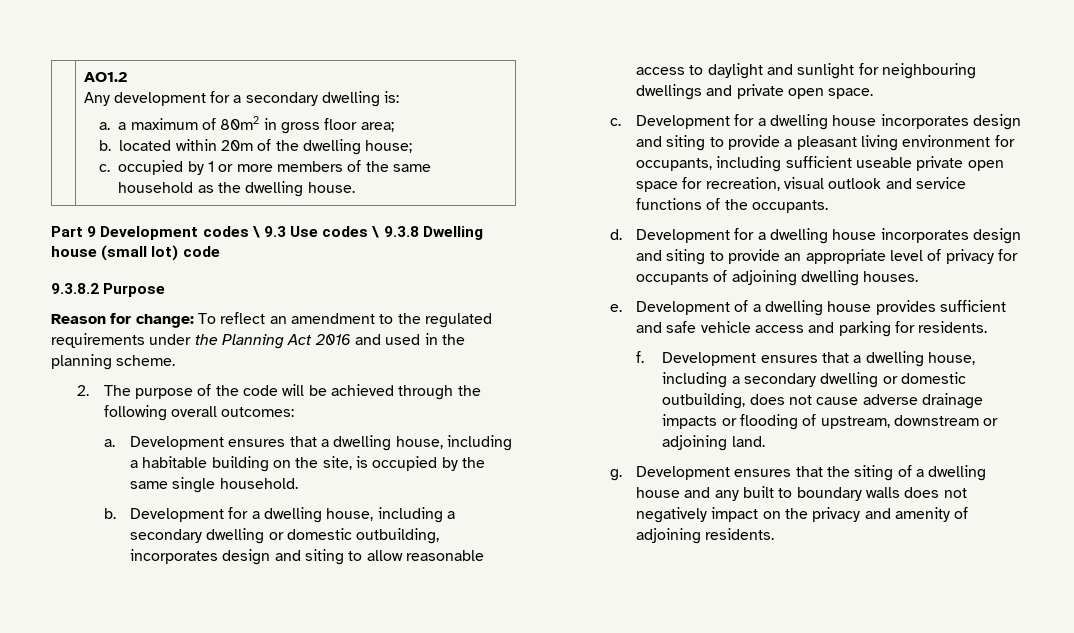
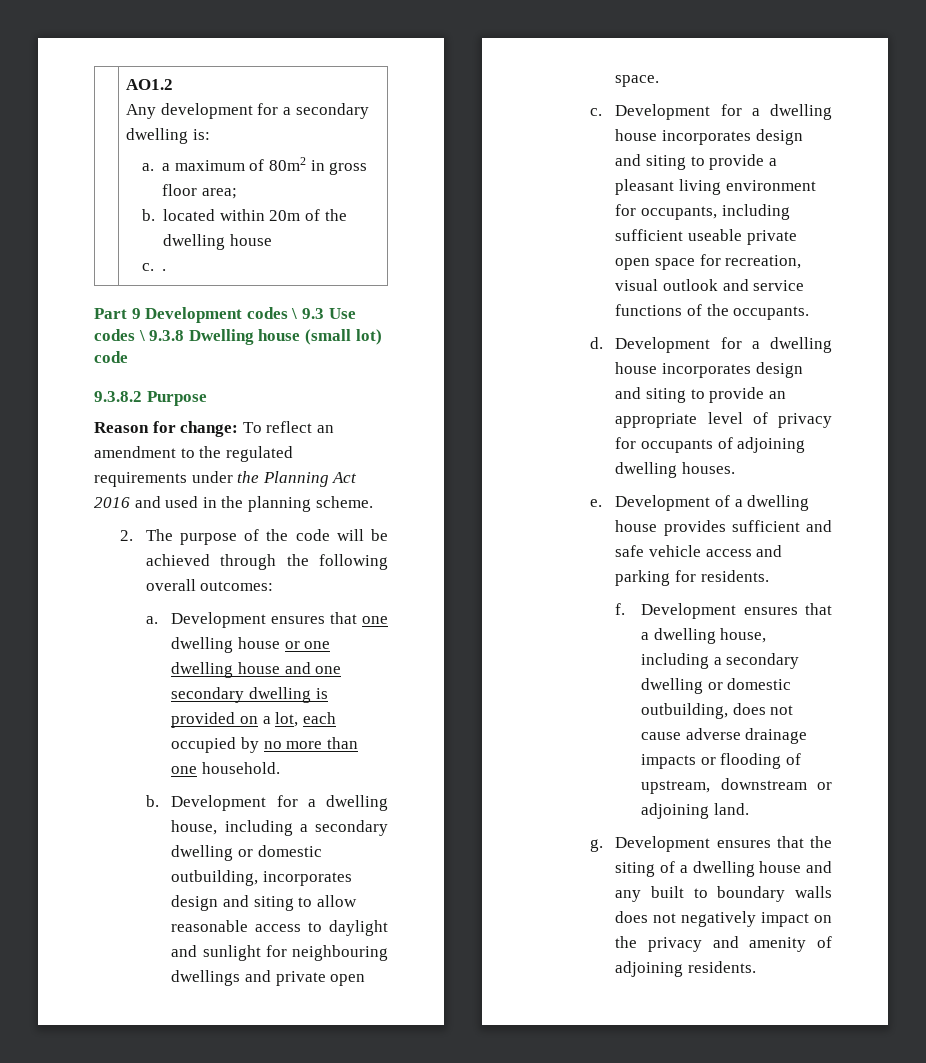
[365,140,413,153] [99,160,431,175] [118,181,355,197] house; // c. occupied by 1 or more members of the same household as the dwelling house. -> [229,234,272,246] [141,263,167,271] house // c. .
[320,435,512,451] [130,456,485,472] [130,477,216,493] a dwelling house, including a habitable building on the site, is occupied by the same single -> [362,616,388,624] [171,637,331,653] [171,662,342,678] [171,687,328,703] [171,712,336,728] [171,737,358,753] [171,766,198,774] one dwelling house or one dwelling house and one secondary dwelling is provided on a lot, each occupied by no more than one

